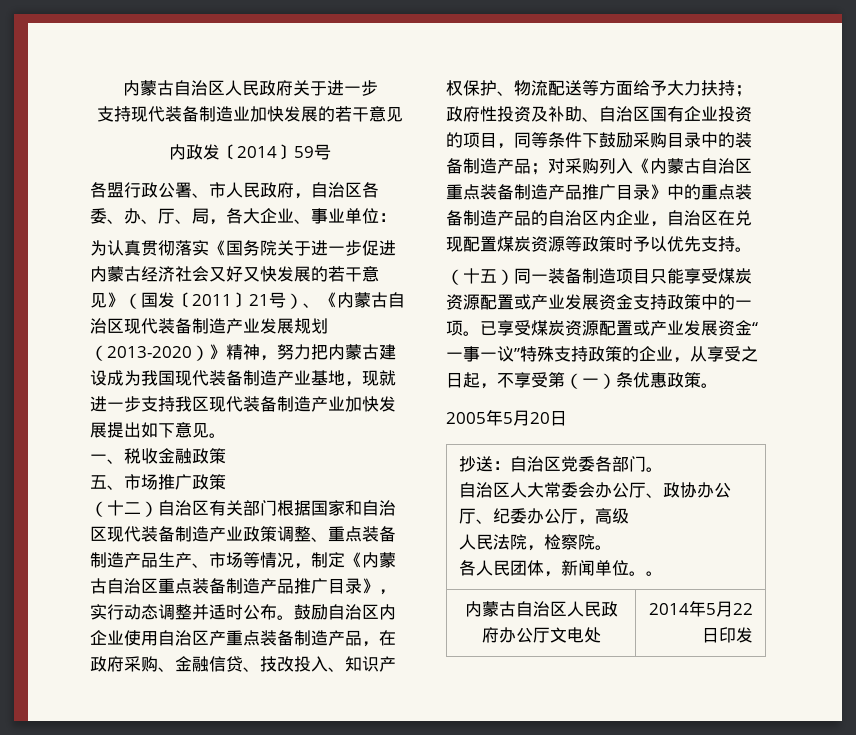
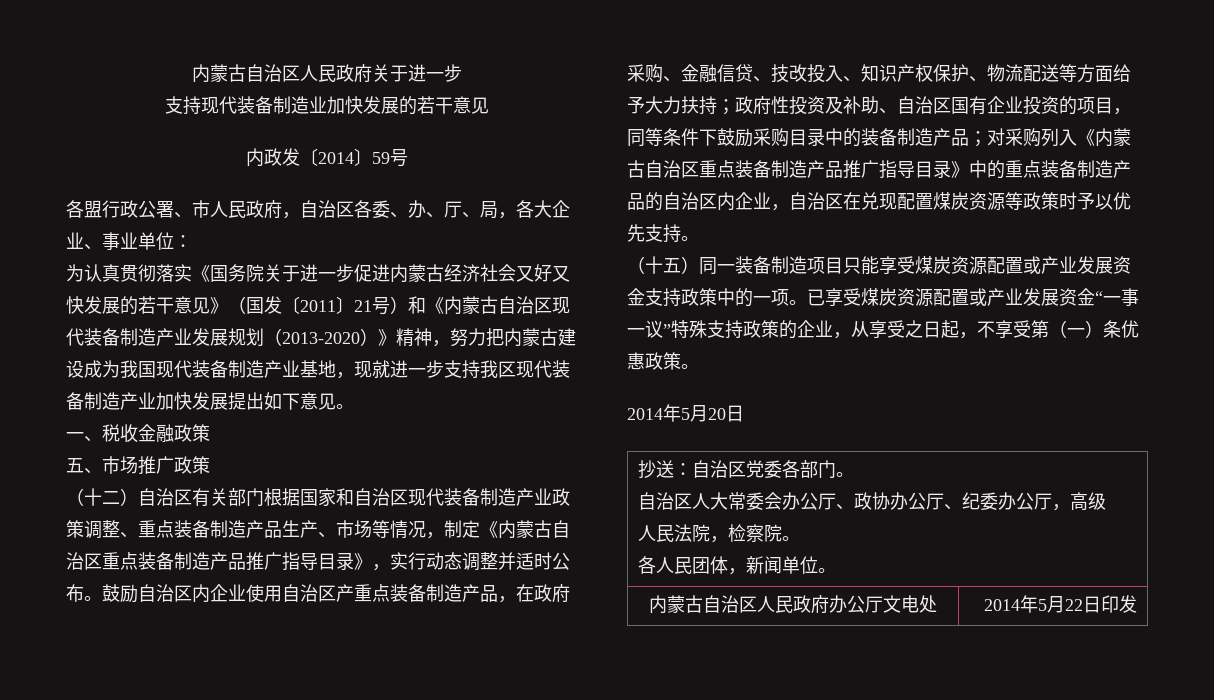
[303,303,320,308] 、 -> [408,296,426,314] 和
(328, 586) none -> [282,552,318,571] 指导
(616, 192) none -> [879,160,915,179] 指导
[446,412,486,424] 2005 -> [627,408,663,420] 2014
[645,571,663,576] 。 -> (837, 570) none

